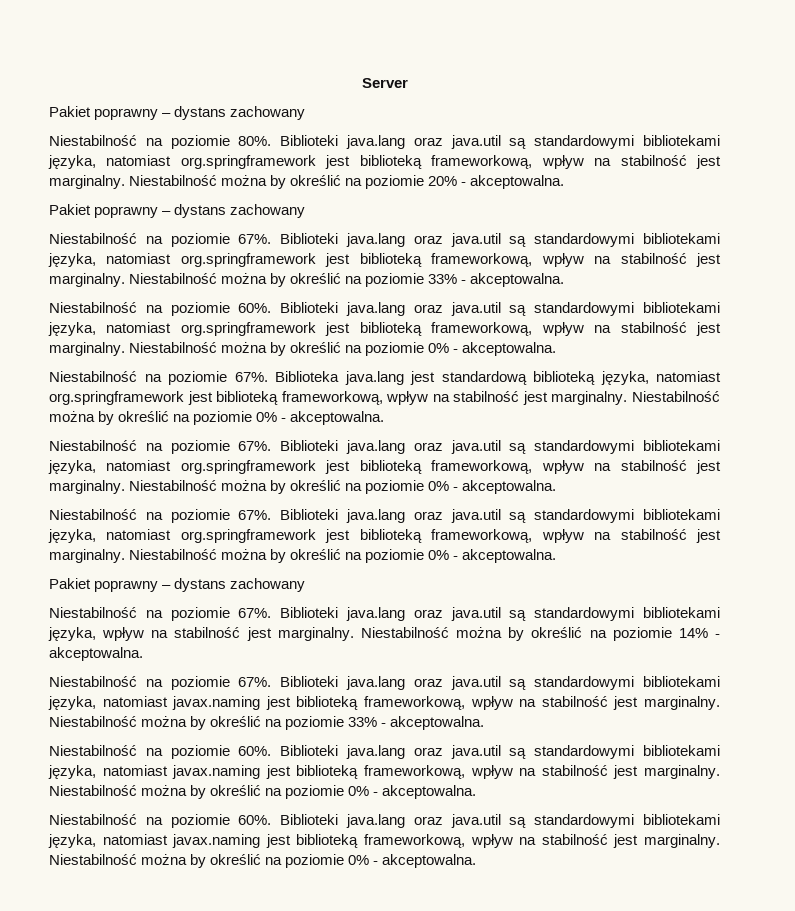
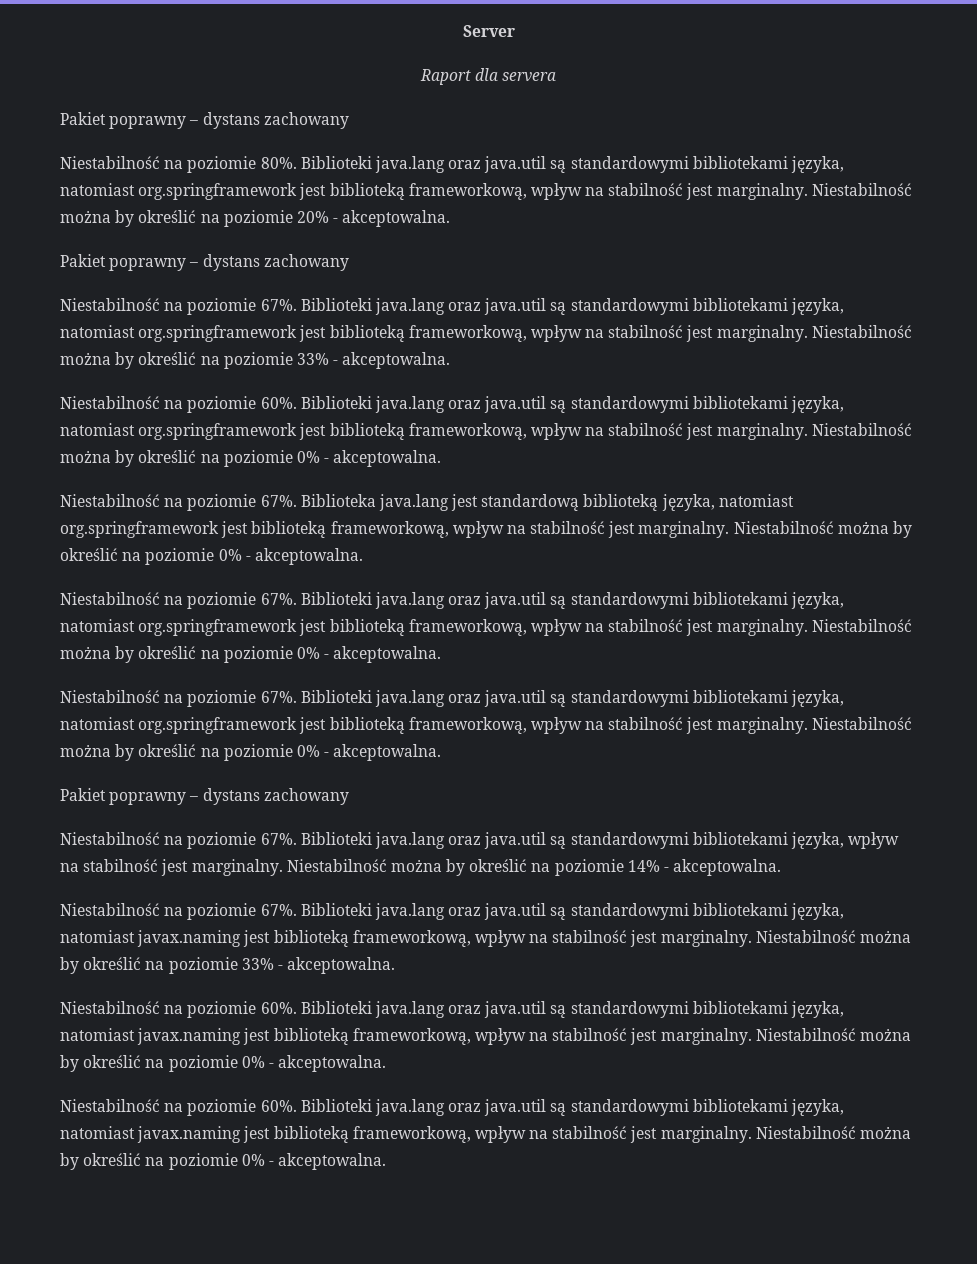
(408, 83) none -> [419,68,557,85] // Raport dla servera

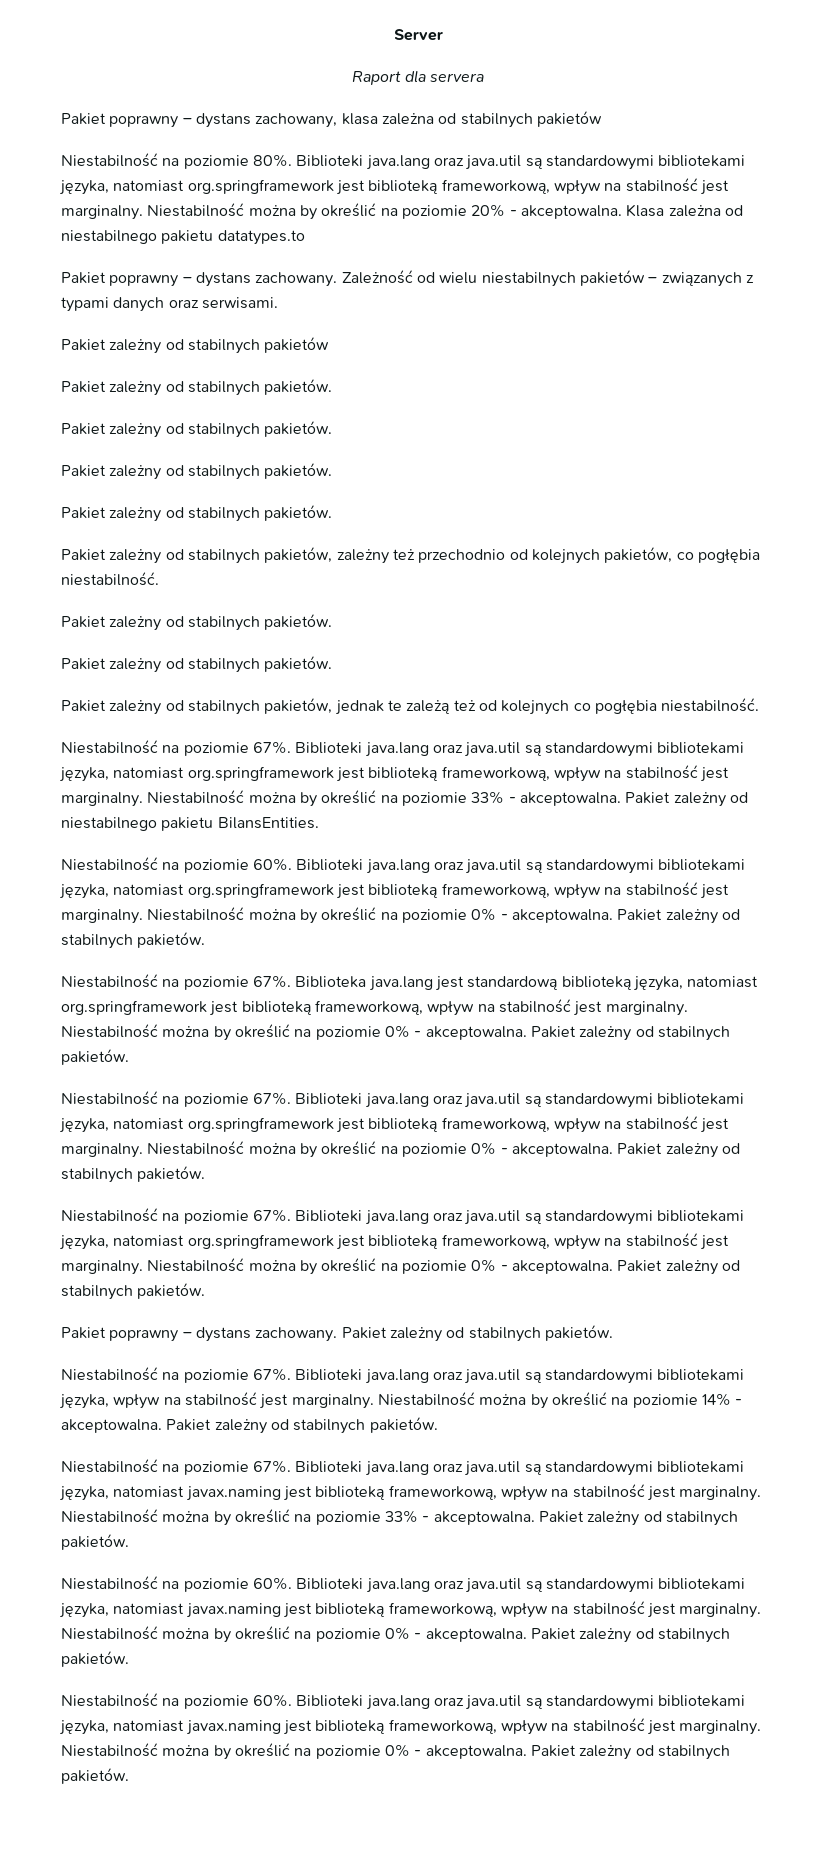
[263,112,349,129] zachowany -> [255,111,602,128] zachowany, klasa zależna od stabilnych pakietów
[60,254,349,271] // Pakiet poprawny – dystans zachowany -> [626,204,743,217] [61,230,305,245] [61,270,754,287] [61,297,278,312] [61,337,330,354] [61,379,333,396] [61,421,333,438] [61,463,333,480] [61,505,333,522] [61,547,760,564] [61,572,159,586] [61,614,333,631] [61,656,333,673] [61,698,760,715] Klasa zależna od niestabilnego pakietu datatypes.to // Pakiet poprawny – dystans zachowany. Zależność od wielu niestabilnych pakietów – związanych z typami danych oraz serwisami. // Pakiet zależny od stabilnych pakietów // Pakiet zależny od stabilnych pakietów. // Pakiet zależny od stabilnych pakietów. // Pakiet zależny od stabilnych pakietów. // Pakiet zależny od stabilnych pakietów. // Pakiet zależny od stabilnych pakietów, zależny też przechodnio od kolejnych pakietów, co pogłębia niestabilność. // Pakiet zależny od stabilnych pakietów. // Pakiet zależny od stabilnych pakietów. // Pakiet zależny od stabilnych pakietów, jednak te zależą też od kolejnych co pogłębia niestabilność.
(451, 360) none -> [625,792,748,807] [61,817,319,831] Pakiet zależny od niestabilnego pakietu BilansEntities.
(442, 458) none -> [617,909,740,924] [61,932,206,949] Pakiet zależny od stabilnych pakietów.
(363, 556) none -> [530,1026,730,1041] [61,1049,129,1065] Pakiet zależny od stabilnych pakietów.
(442, 654) none -> [617,1143,740,1158] [61,1166,206,1183] Pakiet zależny od stabilnych pakietów.
[60,788,349,805] // Pakiet poprawny – dystans zachowany -> [617,1260,740,1275] [61,1283,206,1300] [61,1325,613,1342] Pakiet zależny od stabilnych pakietów. // Pakiet poprawny – dystans zachowany. Pakiet zależny od stabilnych pakietów.
(782, 867) none -> [166,1417,438,1434] Pakiet zależny od stabilnych pakietów.
(396, 965) none -> [538,1511,738,1526] [61,1534,129,1550] Pakiet zależny od stabilnych pakietów.
(387, 1063) none -> [530,1628,730,1643] [61,1651,129,1667] Pakiet zależny od stabilnych pakietów.
(387, 1161) none -> [530,1745,730,1760] [61,1768,129,1784] Pakiet zależny od stabilnych pakietów.

